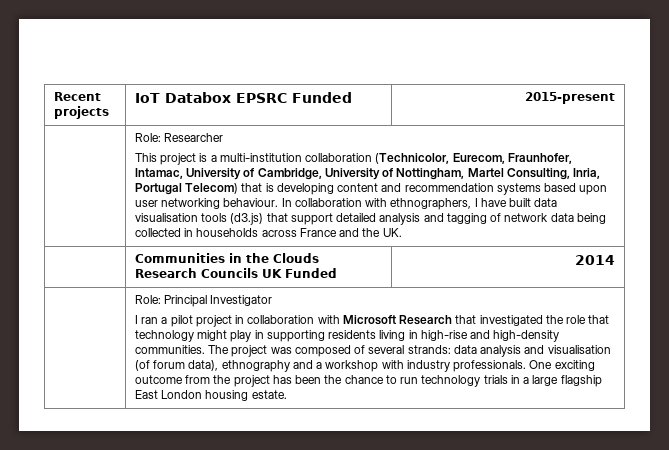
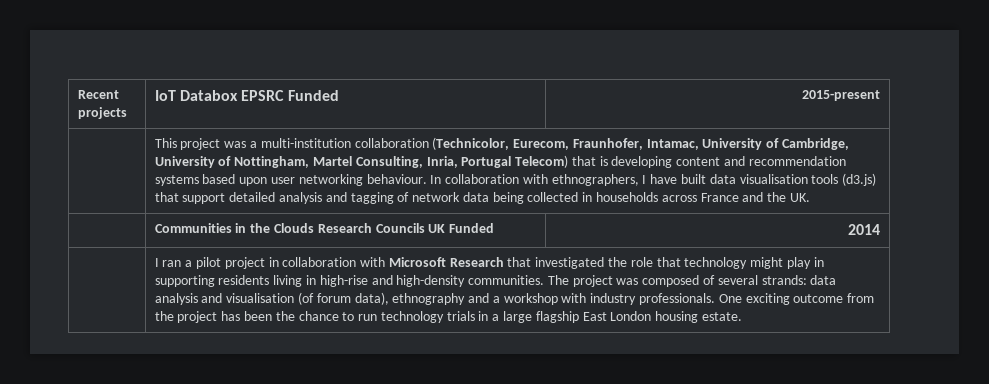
[134,133,224,142] Role: Researcher // -> (881, 95) none
[199,153,208,162] is -> [224,141,247,148] was
[134,295,273,307] Role: Principal Investigator // -> (881, 229) none

